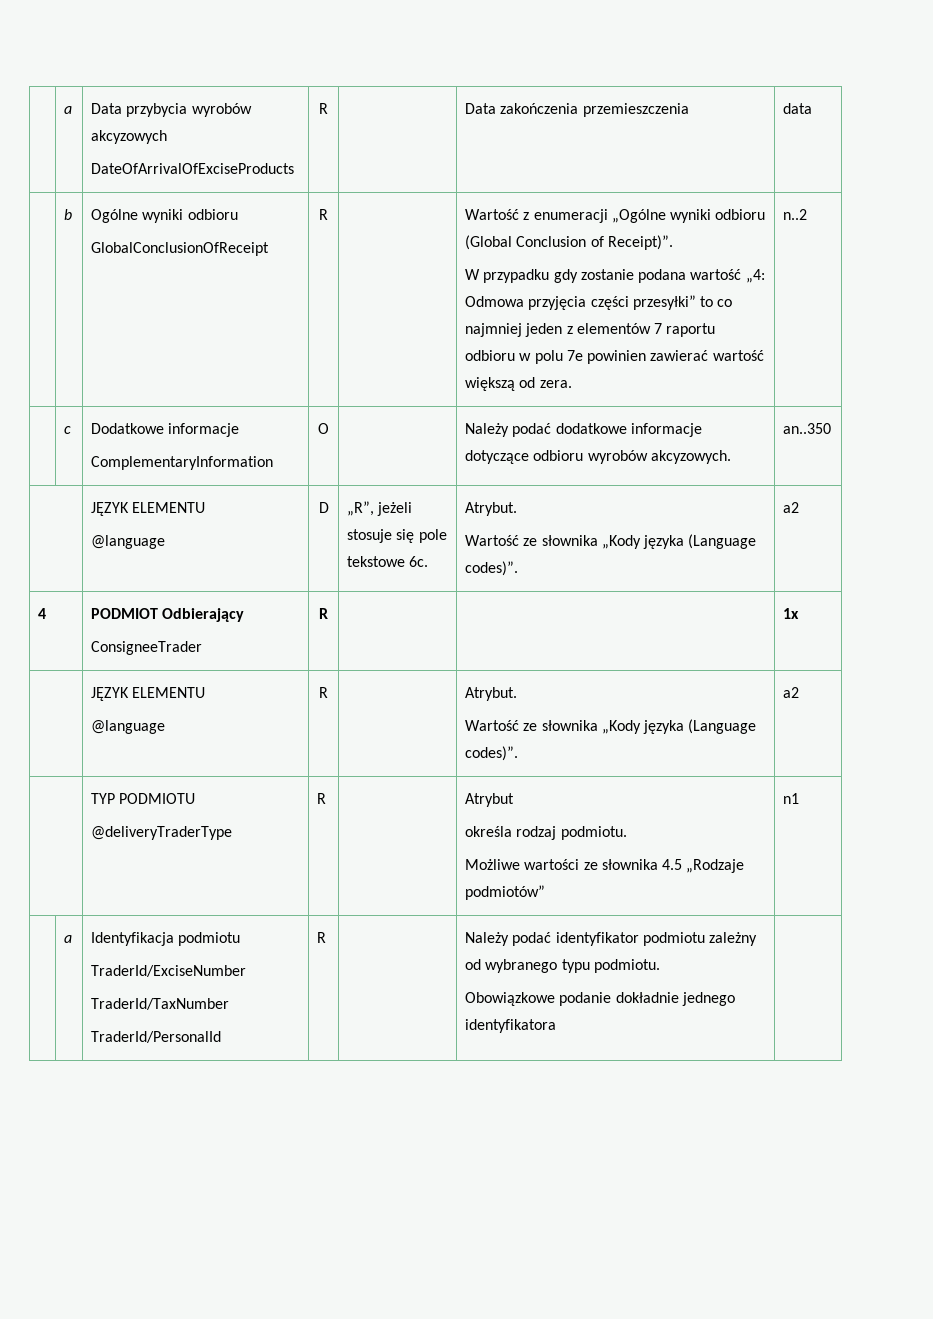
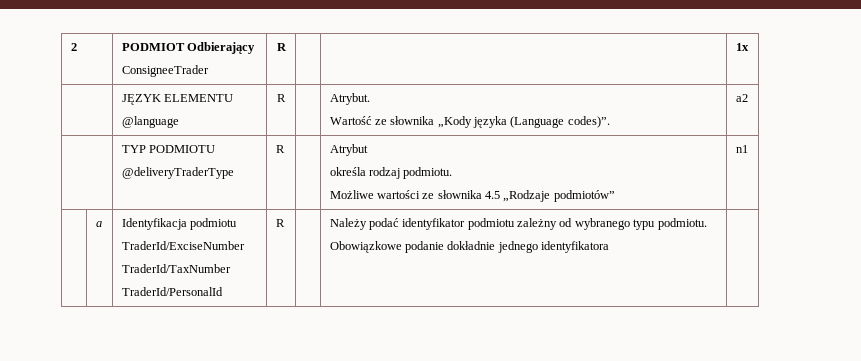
[63,106,72,114] [90,103,252,117] [90,130,167,144] [90,163,294,174] [319,103,328,114] [464,103,689,117] [782,103,812,114] [63,209,72,220] [90,209,238,223] [90,242,269,256] [319,209,328,220] [464,209,766,223] [464,235,673,250] [464,269,765,283] [464,295,733,310] [464,323,716,337] [464,350,764,364] [464,377,572,391] [782,209,807,220] [63,426,71,434] [90,423,240,437] [90,456,273,470] [318,423,329,434] [464,423,702,437] [464,450,731,464] [782,423,831,434] [90,502,206,516] [90,535,165,549] [318,502,329,513] [346,501,413,516] [346,529,447,543] [346,556,429,567] [464,502,517,516] [464,534,757,549] [464,561,518,576] [782,502,799,513] [37,608,46,619] | a | Data przybycia wyrobów akcyzowych // DateOfArrivalOfExciseProducts | R | | Data zakończenia przemieszczenia | data // | b | Ogólne wyniki odbioru // GlobalConclusionOfReceipt | R | | Wartość z enumeracji „Ogólne wyniki odbioru (Global Conclusion of Receipt)”. // W przypadku gdy zostanie podana wartość „4: Odmowa przyjęcia części przesyłki” to co najmniej jeden z elementów 7 raportu odbioru w polu 7e powinien zawierać wartość większą od zera. | n..2 // | c | Dodatkowe informacje // ComplementaryInformation | O | | Należy podać dodatkowe informacje dotyczące odbioru wyrobów akcyzowych. | an..350 // | JĘZYK ELEMENTU // @language | D | „R”, jeżeli stosuje się pole tekstowe 6c. | Atrybut. // Wartość ze słownika „Kody języka (Language codes)”. | a2 // 4 -> [70,43,77,51] 2

